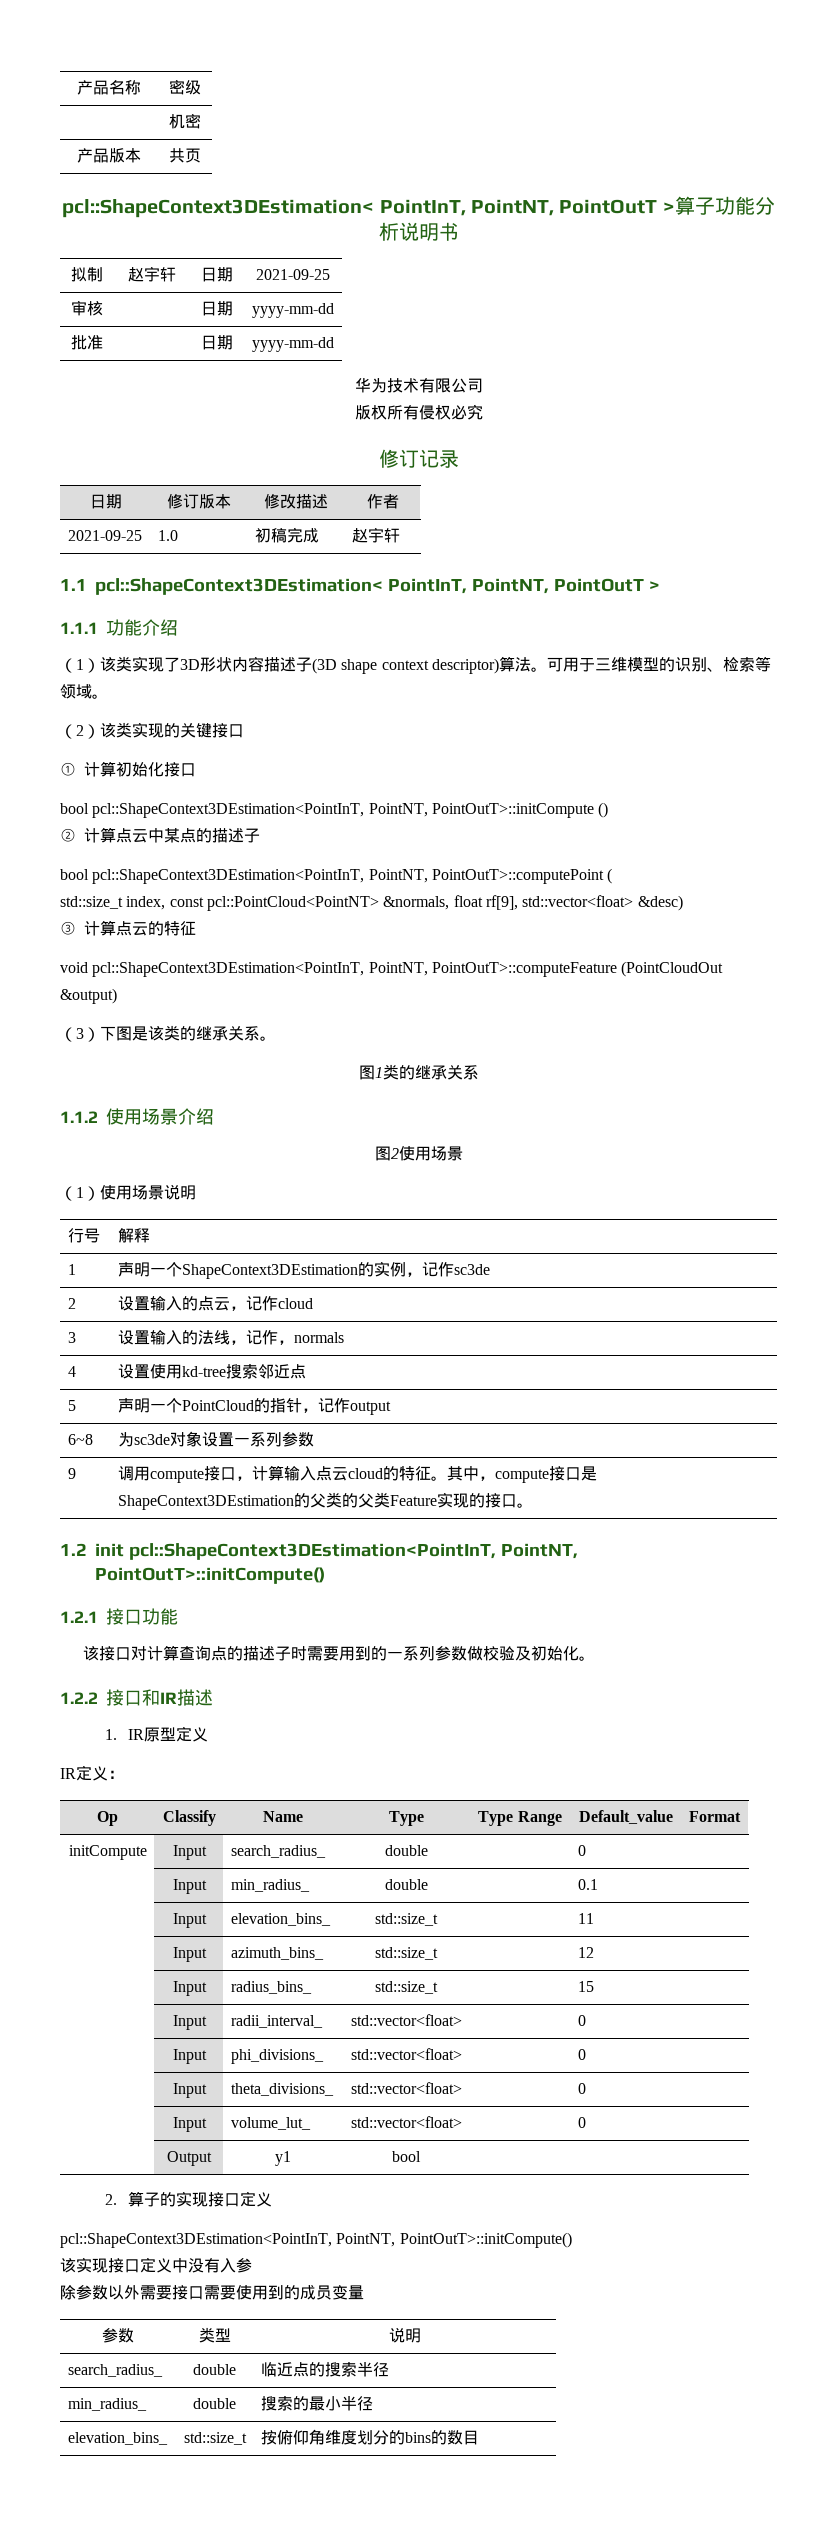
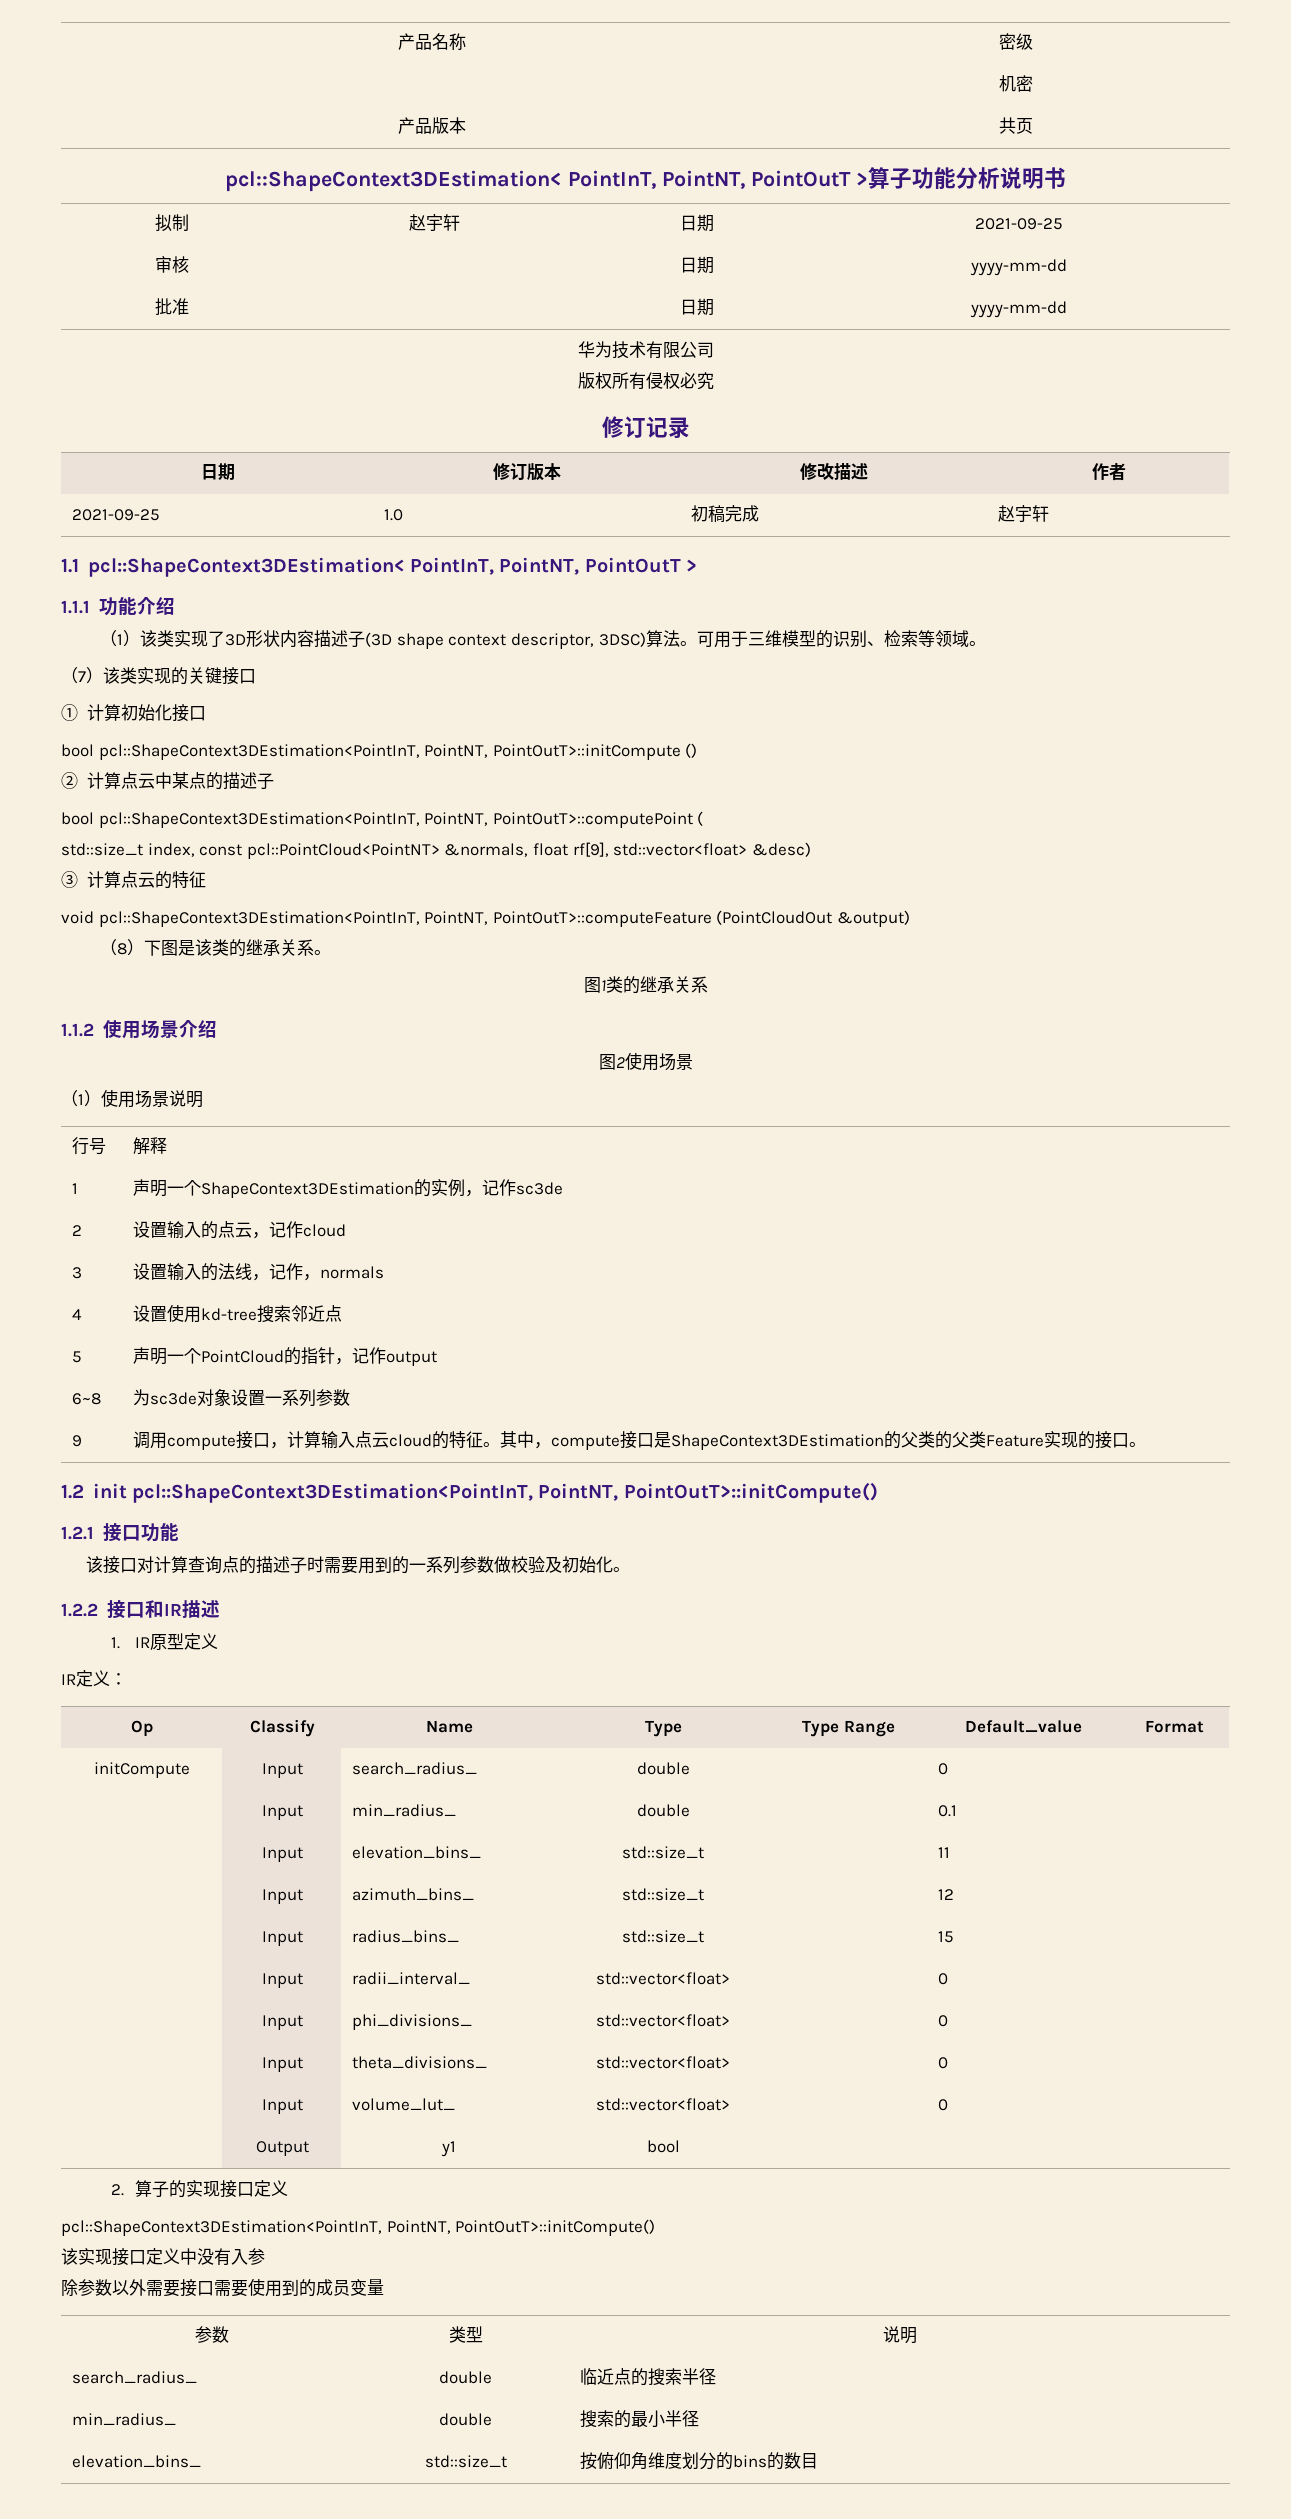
[431,658,499,674] descriptor) -> [510,632,646,649] descriptor, 3DSC)
[76,725,84,736] 2 -> [78,671,86,682] 7
[76,1028,84,1039] 3 -> [117,943,128,955] 8

